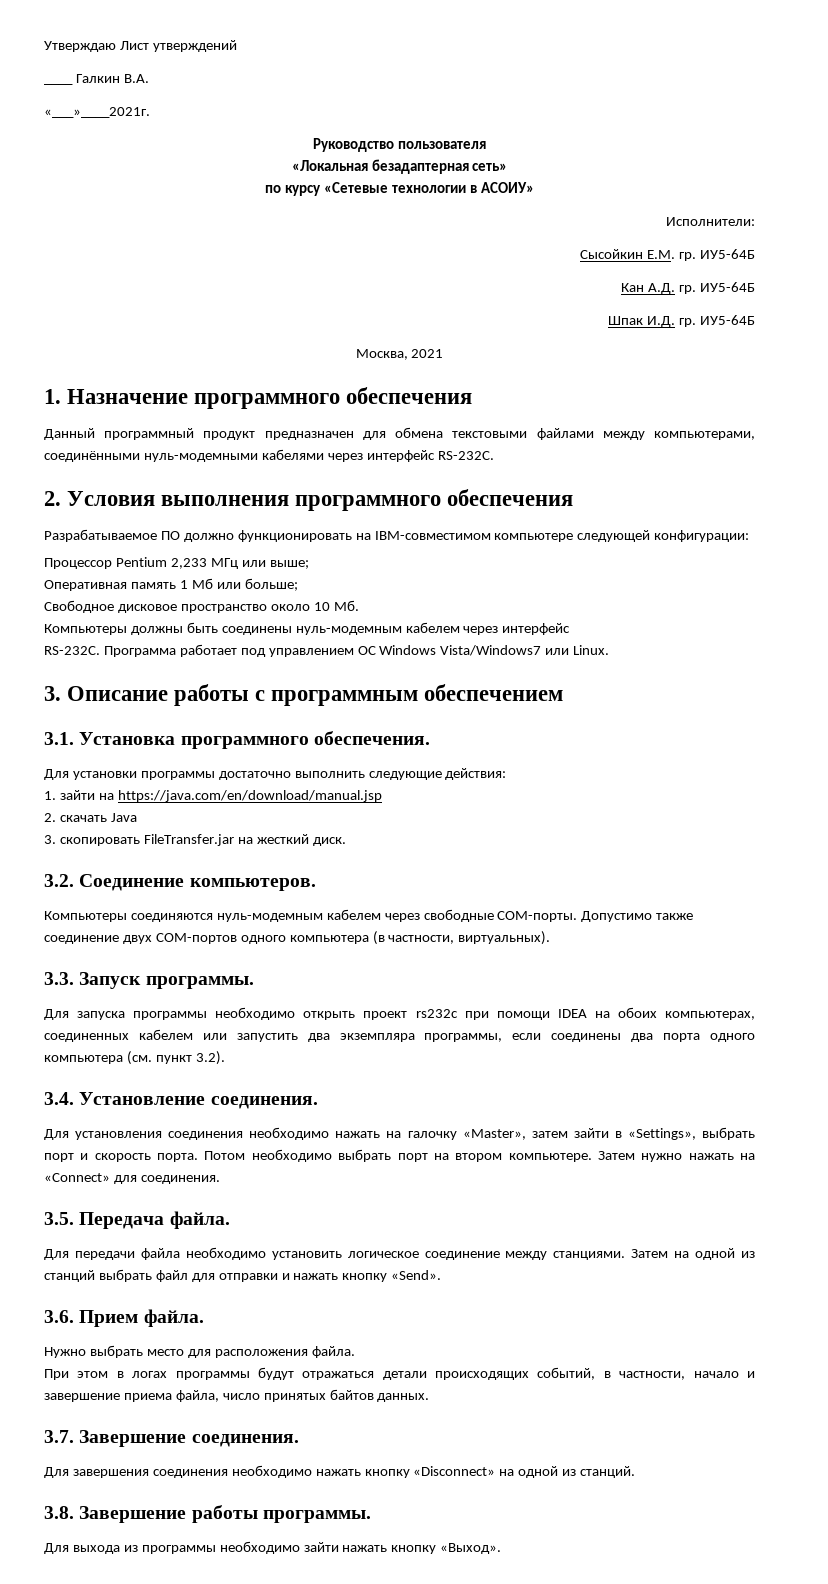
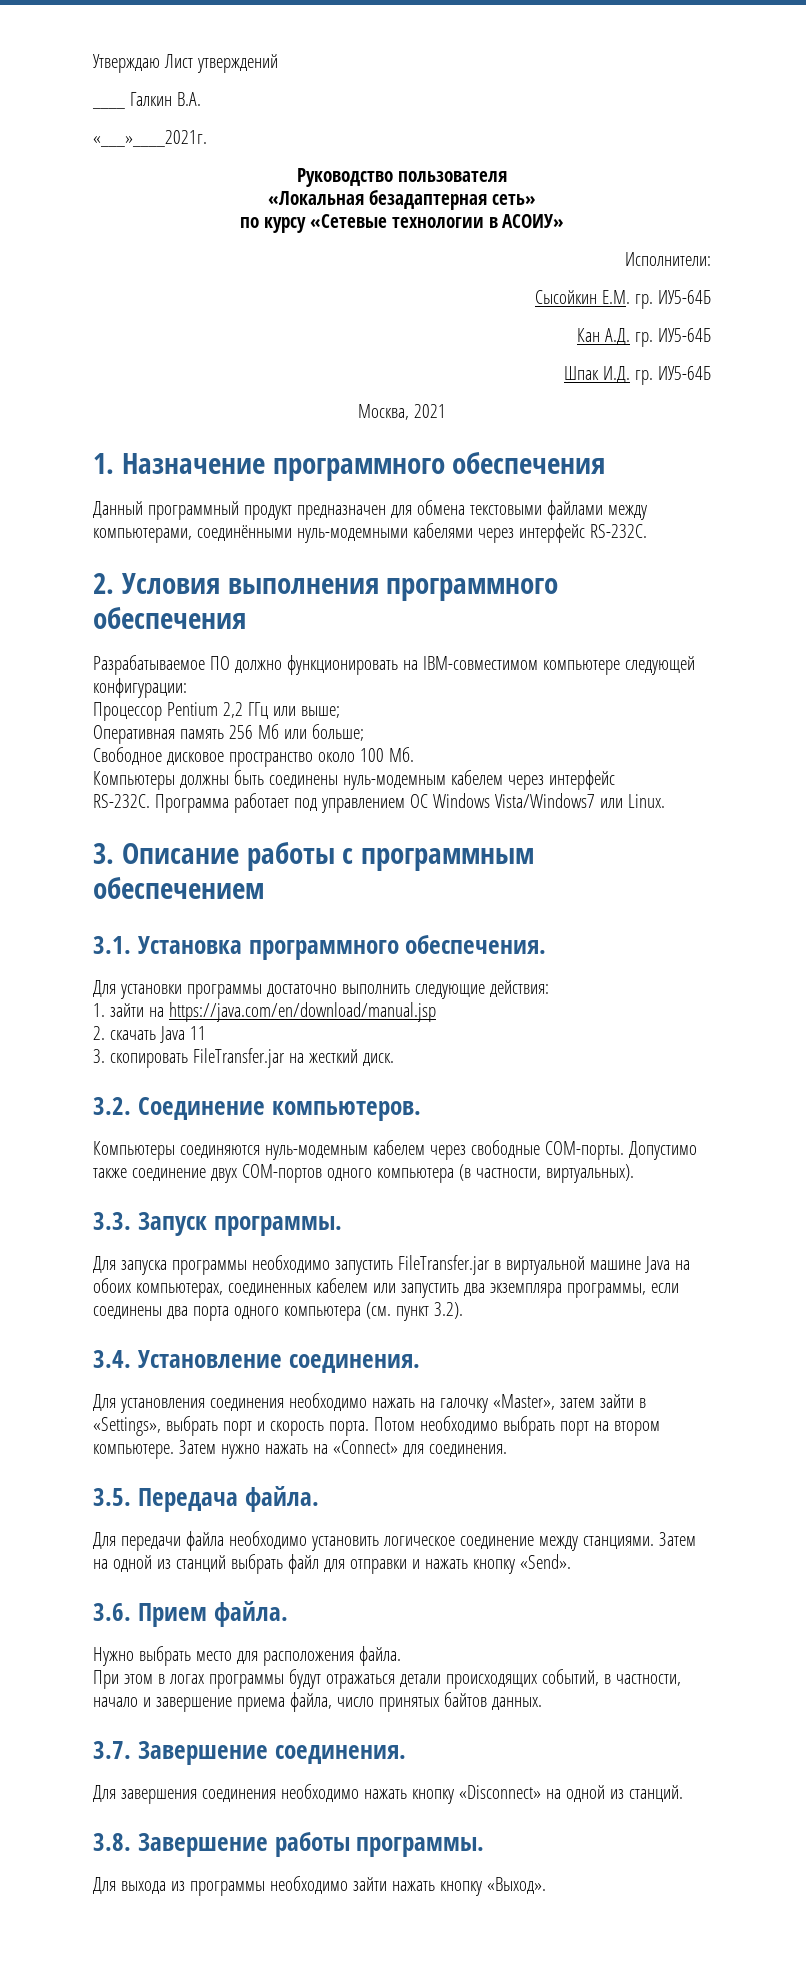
[170,558,238,569] 2,233 МГц -> [222,702,268,719] 2,2 ГГц
[179,580,188,589] 1 -> [228,725,253,739] 256
[313,602,330,611] 10 -> [359,748,384,762] 100
(137, 817) none -> [189,1026,206,1040] 11
[303,1009,587,1020] открыть проект rs232c при помощи IDEA -> [334,1255,670,1275] запустить FileTransfer.jar в виртуальной машине Java

